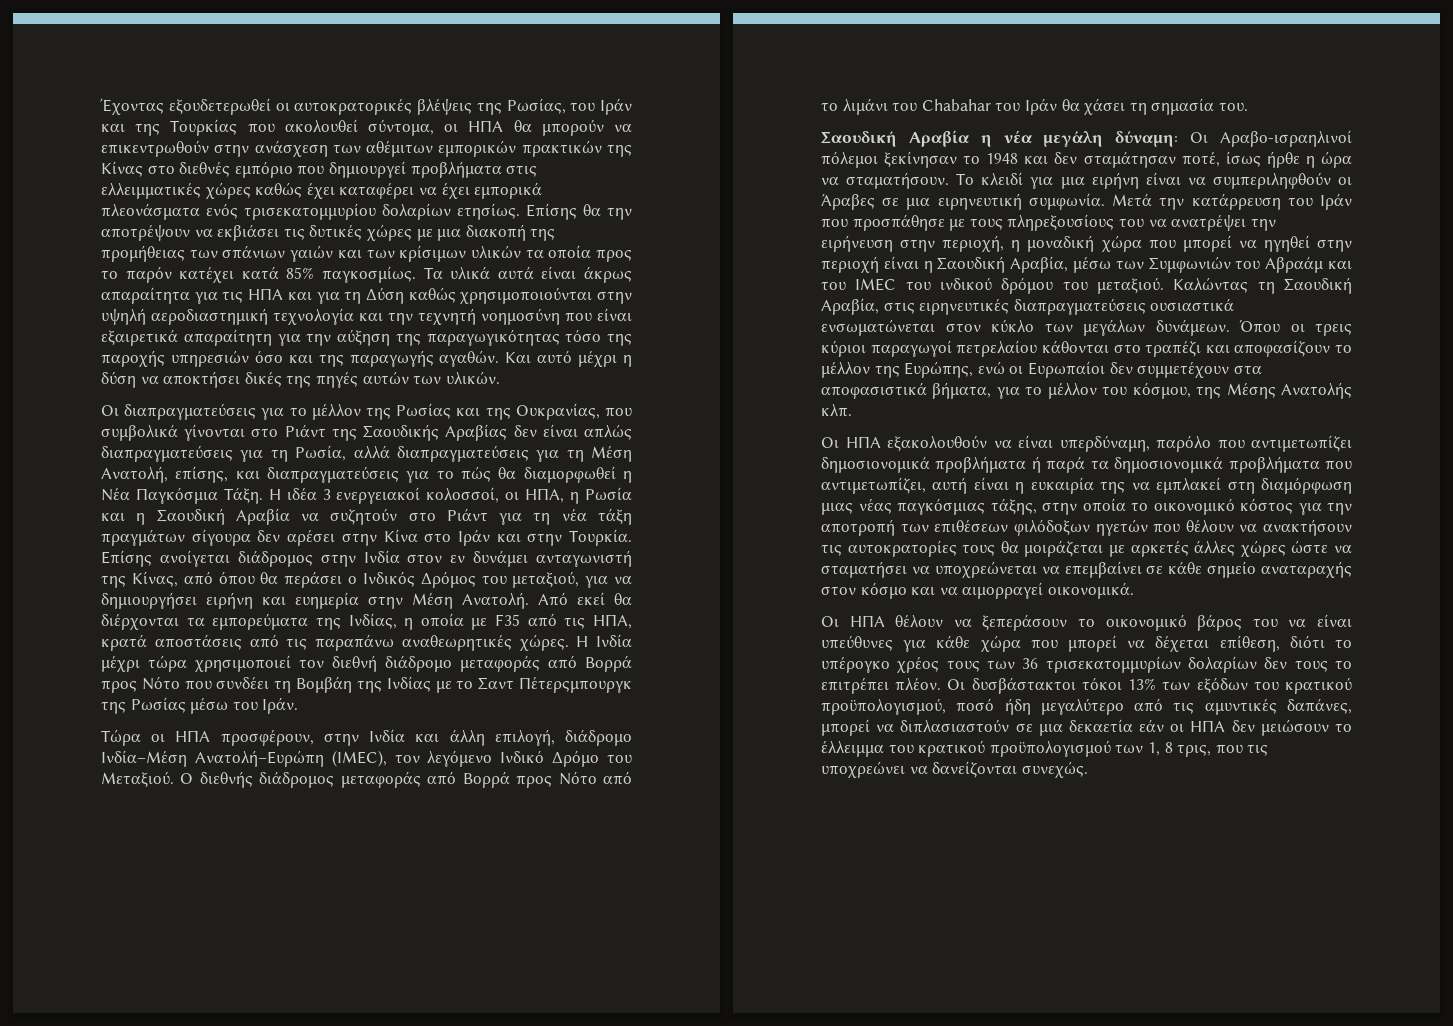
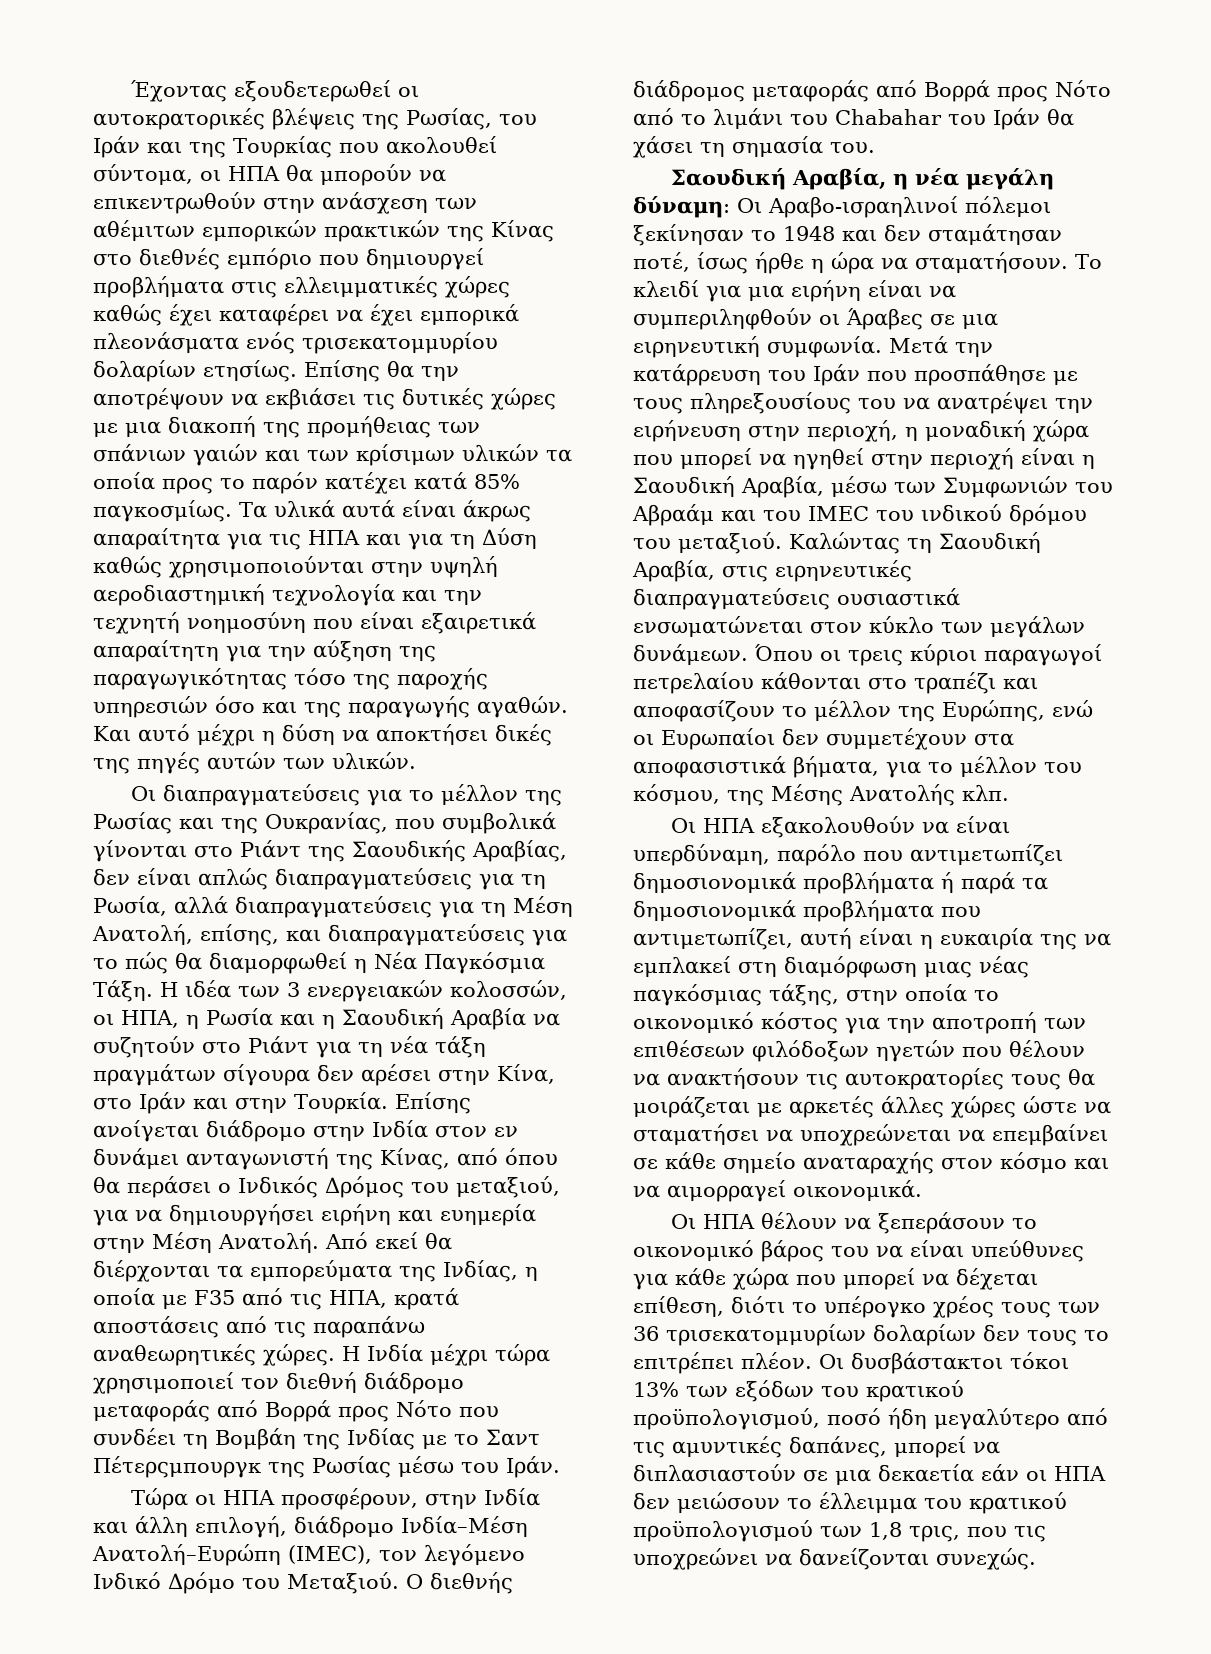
[445,424,508,441] Αραβίας -> [472,840,567,862] Αραβίας,
[322,487,500,504] 3 ενεργειακοί κολοσσοί, -> [238,980,567,1002] των 3 ενεργειακών κολοσσών,
[383,529,418,542] Κίνα -> [497,1064,555,1084] Κίνα,
[237,550,313,567] διάδρομος -> [206,1120,306,1142] διάδρομο
[908,130,969,147] Αραβία -> [791,168,886,190] Αραβία,
[1147,742,1173,756] 1, 8 -> [869,1522,902,1540] 1,8

